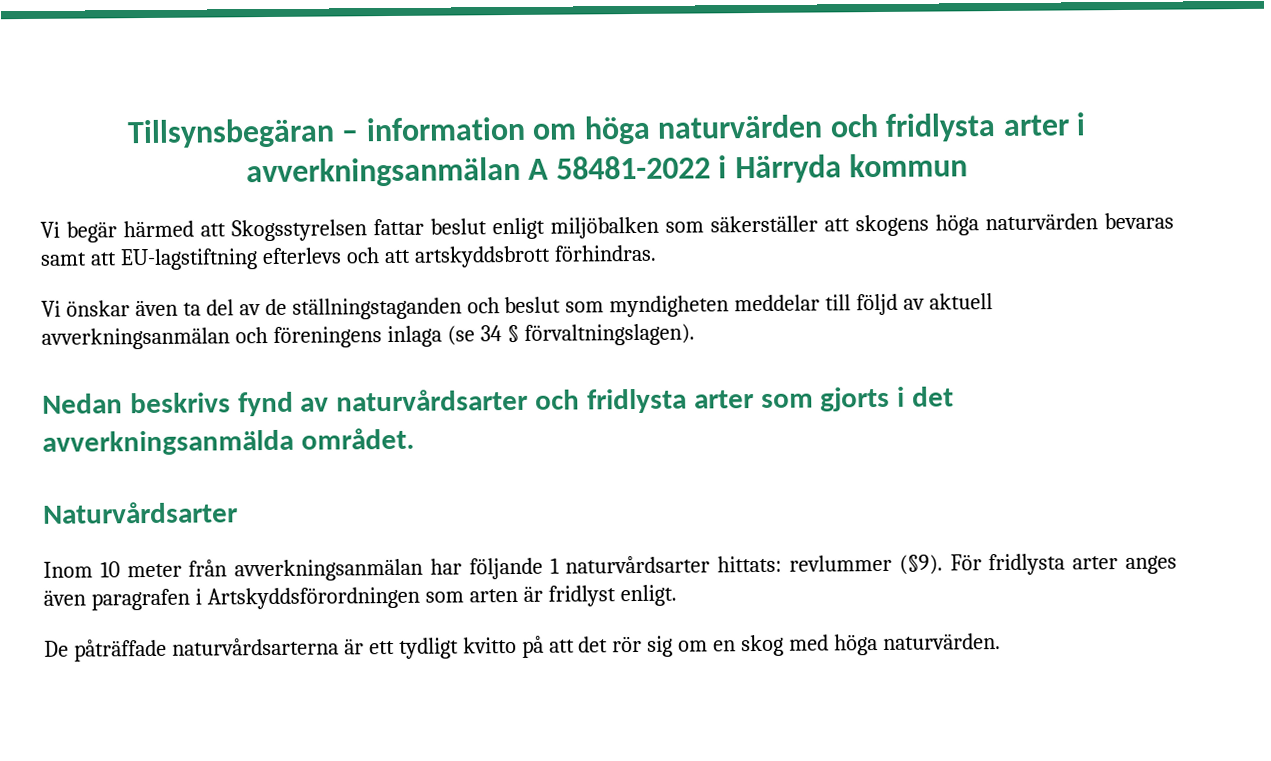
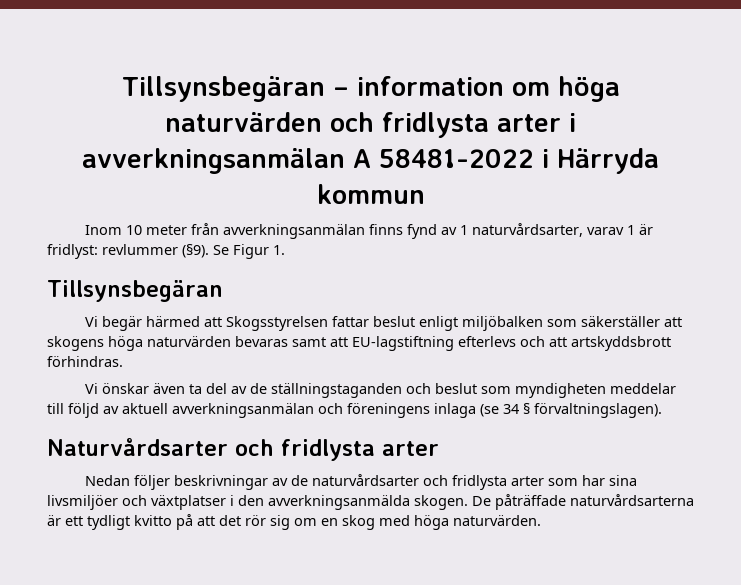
(969, 165) none -> [84,223,653,239] [47,244,285,259] [47,280,223,302] // Inom 10 meter från avverkningsanmälan finns fynd av 1 naturvårdsarter, varav 1 är fridlyst: revlummer (§9). Se Figur 1. // Tillsynsbegäran
[42,391,330,417] Nedan beskrivs fynd av -> [47,438,439,461] [84,475,308,490] Naturvårdsarter och fridlysta arter // Nedan följer beskrivningar av de
[820,386,955,412] [42,427,415,456] [42,501,238,524] [43,553,1177,582] [43,584,677,611] gjorts i det avverkningsanmälda området. // Naturvårdsarter // Inom 10 meter från avverkningsanmälan har följande 1 naturvårdsarter hittats: revlummer (§9). För fridlysta arter anges även paragrafen i Artskyddsförordningen som arten är fridlyst enligt. // -> [581,475,637,486] [47,495,468,510] har sina livsmiljöer och växtplatser i den avverkningsanmälda skogen.

